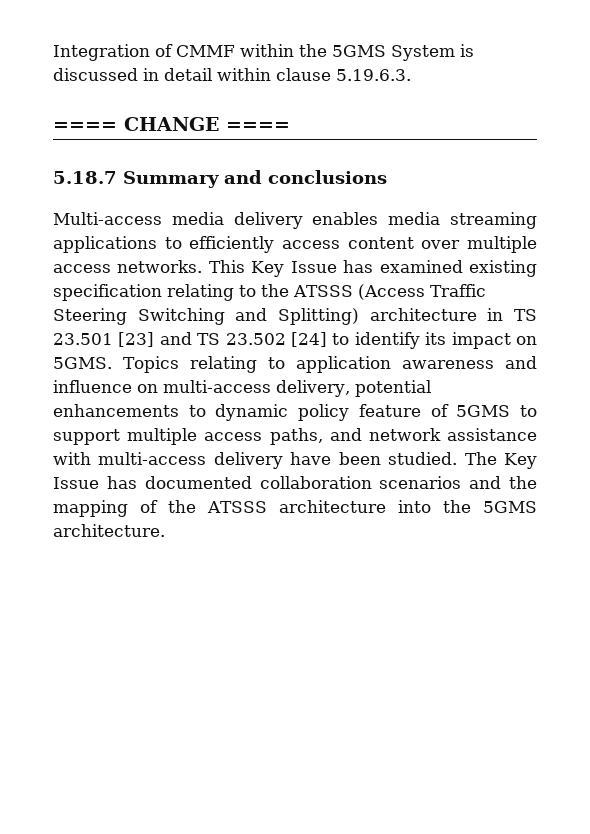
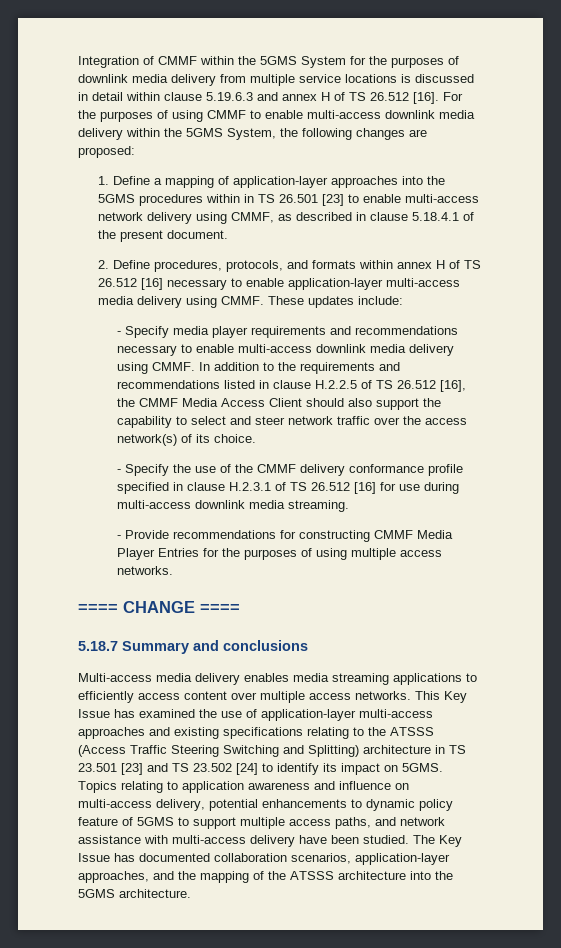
(455, 53) none -> [350,56,459,68] [78,74,397,86] for the purposes of downlink media delivery from multiple service locations
[336,69,411,81] 5.19.6.3. -> [206,92,463,104] [78,110,475,122] [78,128,427,140] [78,146,135,158] [97,176,445,188] [97,194,479,206] [97,212,474,224] [97,230,228,242] [97,260,481,272] [97,278,460,290] [97,296,403,308] [117,326,459,338] [117,344,455,356] [117,362,401,374] [117,380,467,392] [117,398,442,410] [117,416,468,428] [117,434,257,446] [117,464,464,476] [117,482,460,494] [117,500,350,512] [117,530,454,542] [117,548,443,560] [117,566,174,575] 5.19.6.3 and annex H of TS 26.512 [16]. For the purposes of using CMMF to enable multi-access downlink media delivery within the 5GMS System, the following changes are proposed: // 1. Define a mapping of application-layer approaches into the 5GMS procedures within in TS 26.501 [23] to enable multi-access network delivery using CMMF, as described in clause 5.18.4.1 of the present document. // 2. Define procedures, protocols, and formats within annex H of TS 26.512 [16] necessary to enable application-layer multi-access media delivery using CMMF. These updates include: // - Specify media player requirements and recommendations necessary to enable multi-access downlink media delivery using CMMF. In addition to the requirements and recommendations listed in clause H.2.2.5 of TS 26.512 [16], the CMMF Media Access Client should also support the capability to select and steer network traffic over the access network(s) of its choice. // - Specify the use of the CMMF delivery conformance profile specified in clause H.2.3.1 of TS 26.512 [16] for use during multi-access downlink media streaming. // - Provide recommendations for constructing CMMF Media Player Entries for the purposes of using multiple access networks.
[469,260,537,277] [53,284,162,301] existing specification -> [199,709,433,721] [78,727,303,739] the use of application-layer multi-access approaches and existing specifications
[379,476,462,489] scenarios -> [291,853,450,865] [78,871,149,883] scenarios, application-layer approaches,

